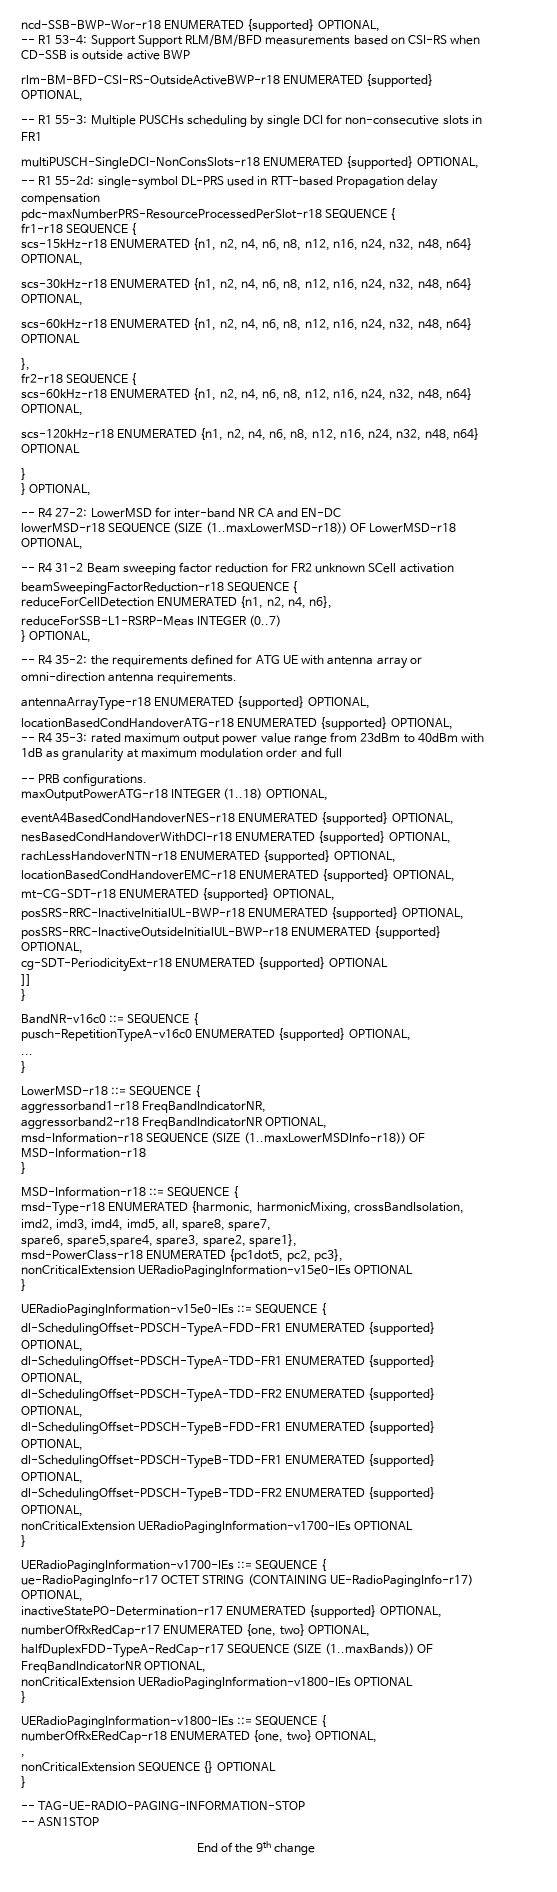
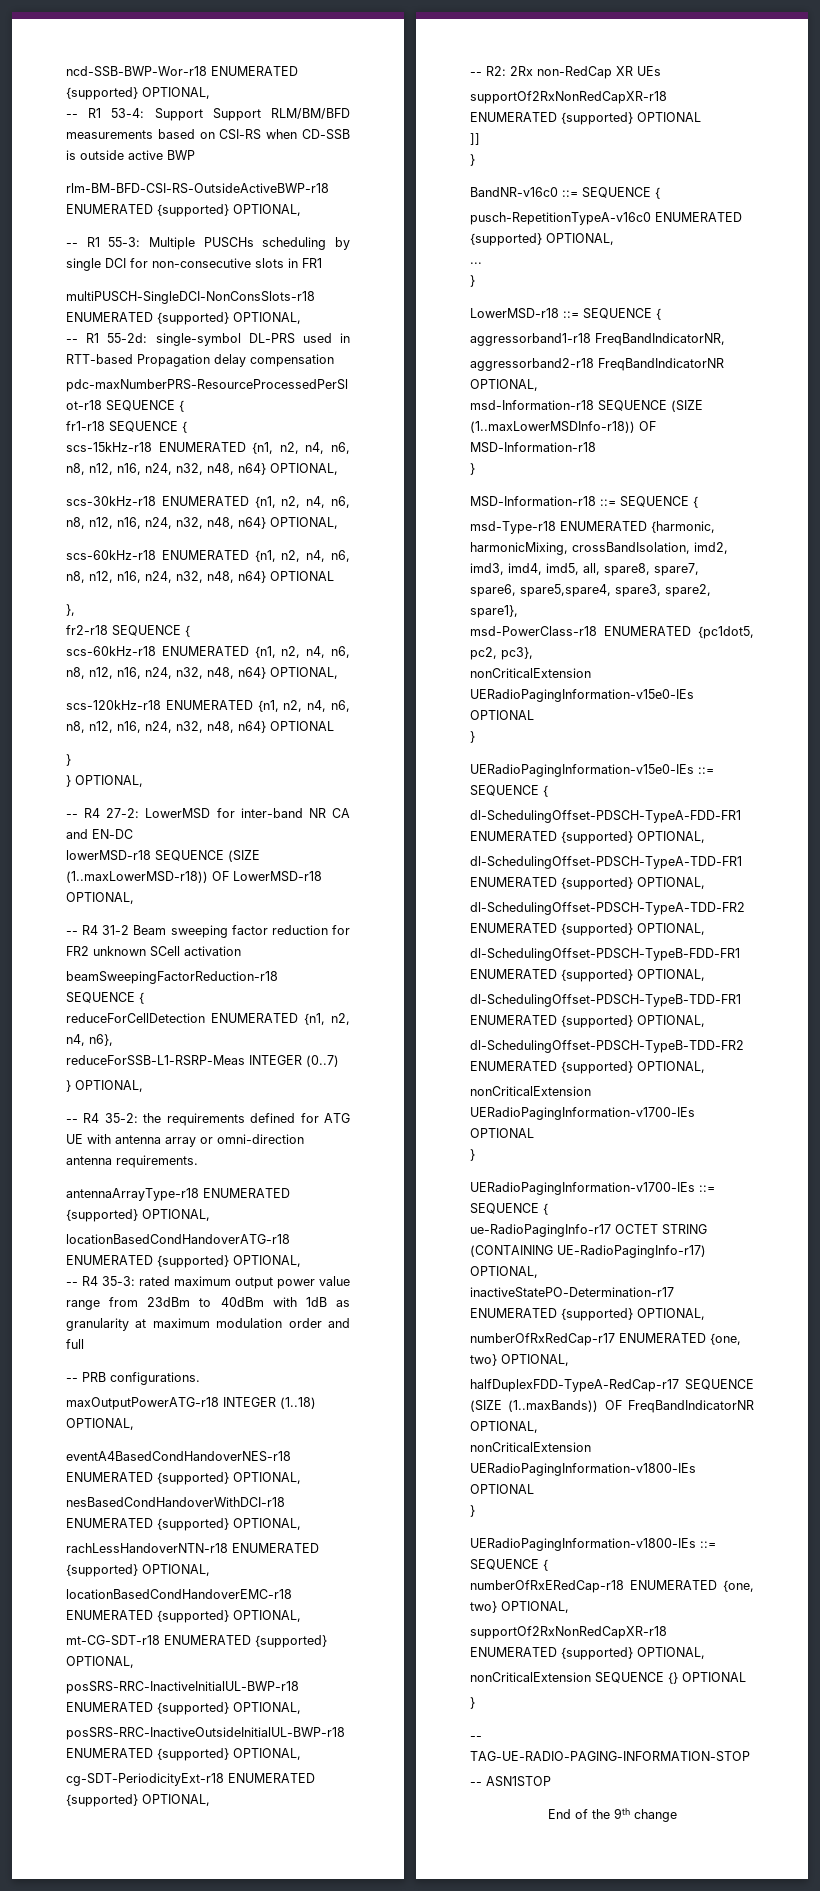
(326, 963) none -> [142,1794,210,1806] [470,66,661,79] [470,91,667,104] [470,112,633,125] OPTIONAL, // -- R2: 2Rx non-RedCap XR UEs // supportOf2RxNonRedCapXR-r18 ENUMERATED {supported}
[21,1754,25,1758] , -> [470,1626,667,1639] [470,1647,705,1660] supportOf2RxNonRedCapXR-r18 ENUMERATED {supported} OPTIONAL,

